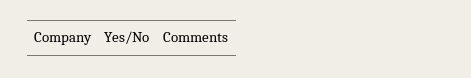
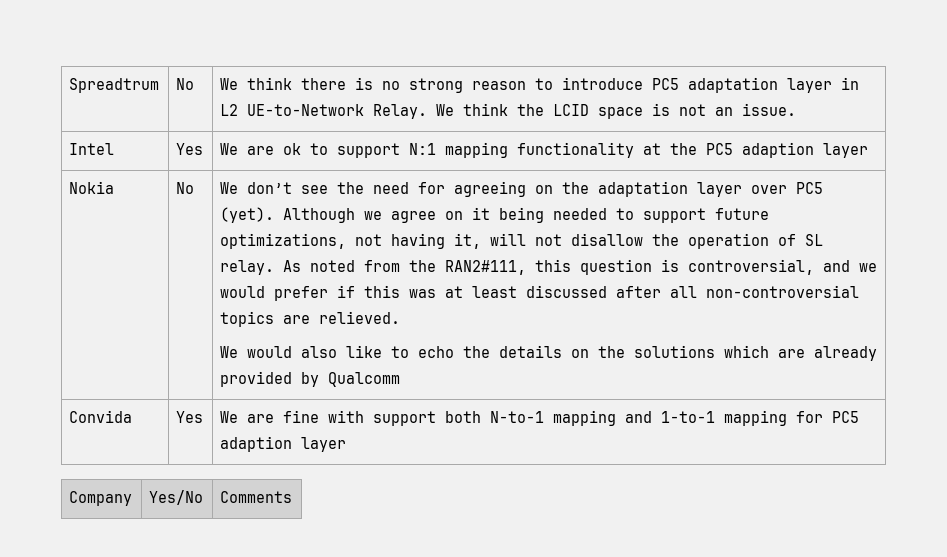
(33, 38) none -> [69,78,160,93] [176,78,195,90] [220,77,860,93] [220,103,797,119] [69,143,115,155] [176,143,204,155] [220,142,869,158] [69,181,115,194] [176,182,195,194] [220,181,824,197] [220,207,770,223] [220,233,824,249] [220,259,878,275] [220,285,860,301] [220,311,401,327] [220,345,878,361] [220,371,401,387] [69,410,133,423] [176,411,204,423] [220,410,860,426] [220,436,347,452] Spreadtrum | No | We think there is no strong reason to introduce PC5 adaptation layer in L2 UE-to-Network Relay. We think the LCID space is not an issue. // Intel | Yes | We are ok to support N:1 mapping functionality at the PC5 adaption layer // Nokia | No | We don’t see the need for agreeing on the adaptation layer over PC5 (yet). Although we agree on it being needed to support future optimizations, not having it, will not disallow the operation of SL relay. As noted from the RAN2#111, this question is controversial, and we would prefer if this was at least discussed after all non-controversial topics are relieved. // We would also like to echo the details on the solutions which are already provided by Qualcomm // Convida | Yes | We are fine with support both N-to-1 mapping and 1-to-1 mapping for PC5 adaption layer //

